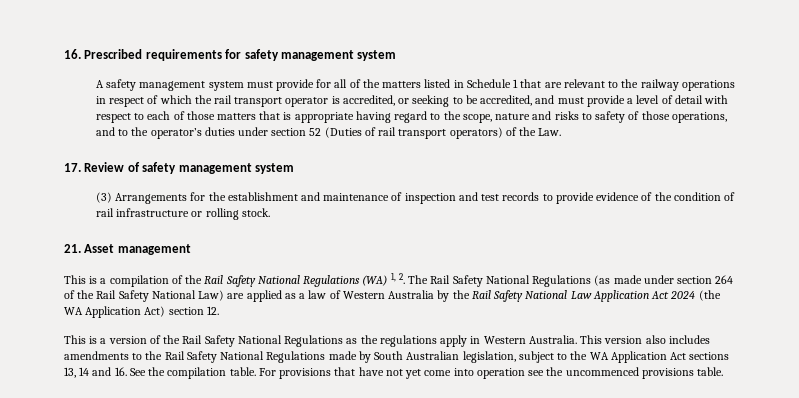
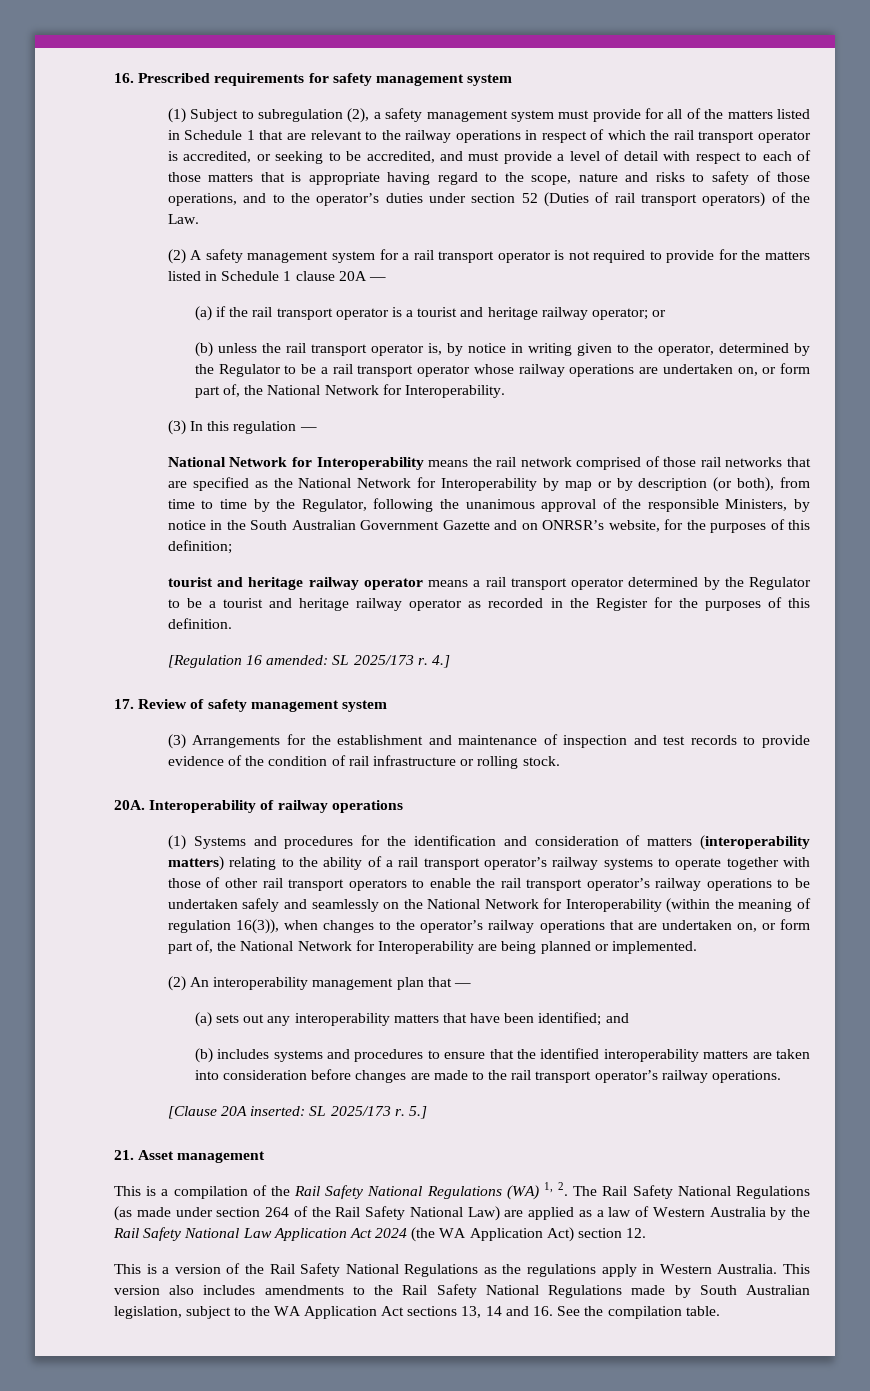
[95,80,104,88] A -> [167,108,381,123] (1) Subject to subregulation (2), a
(562, 132) none -> [167,249,811,264] [167,271,386,281] [194,306,667,321] [194,342,810,357] [194,363,811,377] [194,384,505,398] [167,420,317,435] [167,456,811,470] [167,477,810,492] [167,498,810,512] [167,519,810,533] [167,540,232,554] [167,577,811,590] [167,597,810,611] [167,618,232,629] [167,655,450,668] // (2) A safety management system for a rail transport operator is not required to provide for the matters listed in Schedule 1 clause 20A — // (a) if the rail transport operator is a tourist and heritage railway operator; or // (b) unless the rail transport operator is, by notice in writing given to the operator, determined by the Regulator to be a rail transport operator whose railway operations are undertaken on, or form part of, the National Network for Interoperability. // (3) In this regulation — // National Network for Interoperability means the rail network comprised of those rail networks that are specified as the National Network for Interoperability by map or by description (or both), from time to time by the Regulator, following the unanimous approval of the responsible Ministers, by notice in the South Australian Government Gazette and on ONRSR’s website, for the purposes of this definition; // tourist and heritage railway operator means a rail transport operator determined by the Regulator to be a tourist and heritage railway operator as recorded in the Register for the purposes of this definition. // [Regulation 16 amended: SL 2025/173 r. 4.]
(270, 212) none -> [114,800,403,813] [167,835,810,850] [167,856,810,871] [167,877,810,891] [167,898,811,913] [167,919,810,934] [167,940,697,954] [167,976,471,991] [194,1012,629,1027] [194,1048,810,1063] [194,1069,782,1083] [167,1106,427,1119] // 20A. Interoperability of railway operations // (1) Systems and procedures for the identification and consideration of matters (interoperability matters) relating to the ability of a rail transport operator’s railway systems to operate together with those of other rail transport operators to enable the rail transport operator’s railway operations to be undertaken safely and seamlessly on the National Network for Interoperability (within the meaning of regulation 16(3)), when changes to the operator’s railway operations that are undertaken on, or form part of, the National Network for Interoperability are being planned or implemented. // (2) An interoperability management plan that — // (a) sets out any interoperability matters that have been identified; and // (b) includes systems and procedures to ensure that the identified interoperability matters are taken into consideration before changes are made to the rail transport operator’s railway operations. // [Clause 20A inserted: SL 2025/173 r. 5.]
[258,367,724,379] For provisions that have not yet come into operation see the uncommenced provisions table. -> (720, 1311) none

